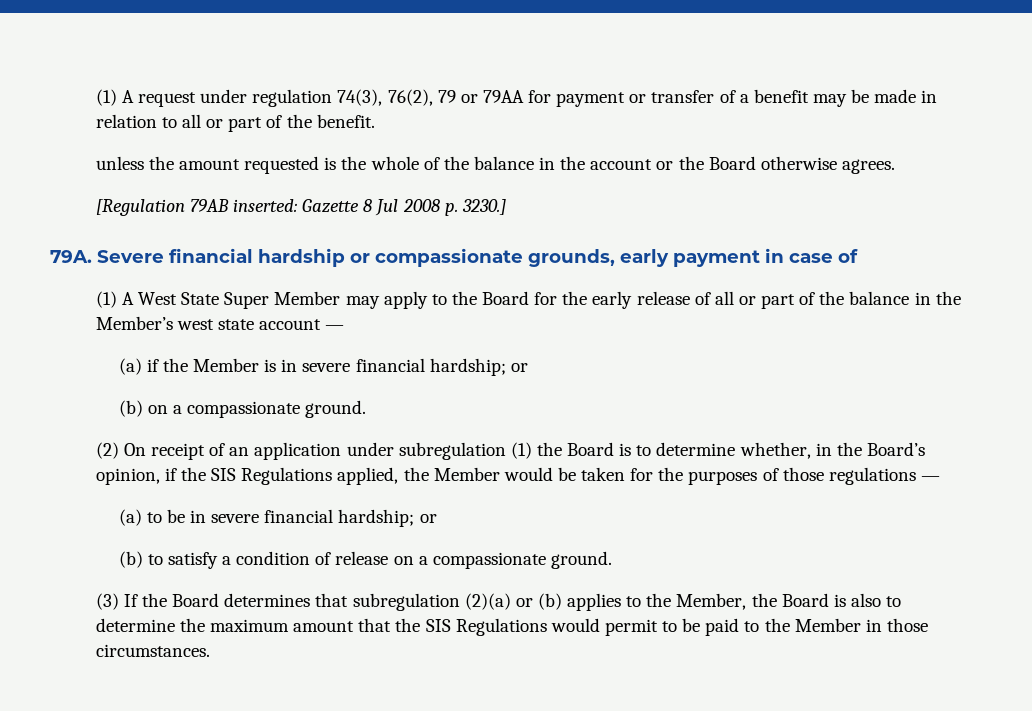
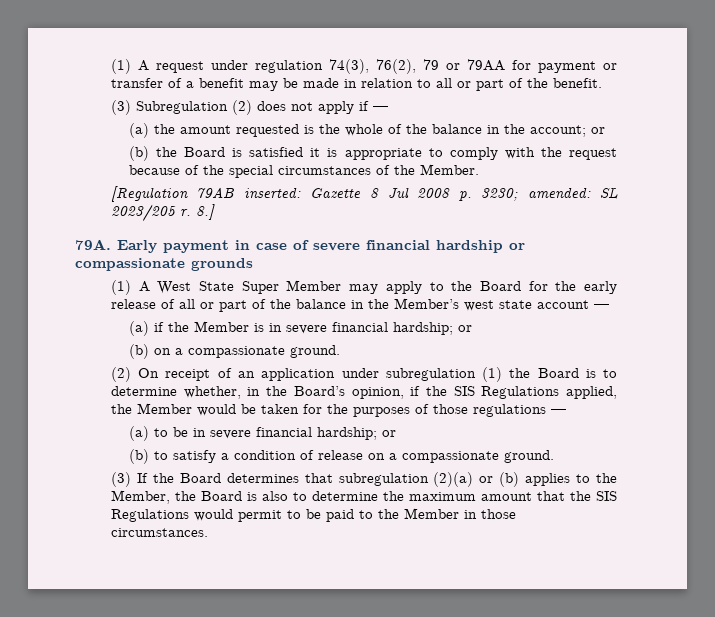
[95,156,144,170] unless -> [110,100,388,115] [128,123,149,138] (3) Subregulation (2) does not apply if — // (a)
[590,156,895,174] account or the Board otherwise agrees. -> [529,125,605,137] [128,146,617,161] [128,164,479,178] account; or // (b) the Board is satisfied it is appropriate to comply with the request because of the special circumstances of the Member.
[461,199,506,215] [50,248,858,267] 3230.] // 79A. Severe financial hardship or compassionate grounds, early payment in case of -> [480,187,618,201] [110,204,215,222] [75,239,525,253] [75,258,253,271] 3230; amended: SL 2023/205 r. 8.] // 79A. Early payment in case of severe financial hardship or compassionate grounds

